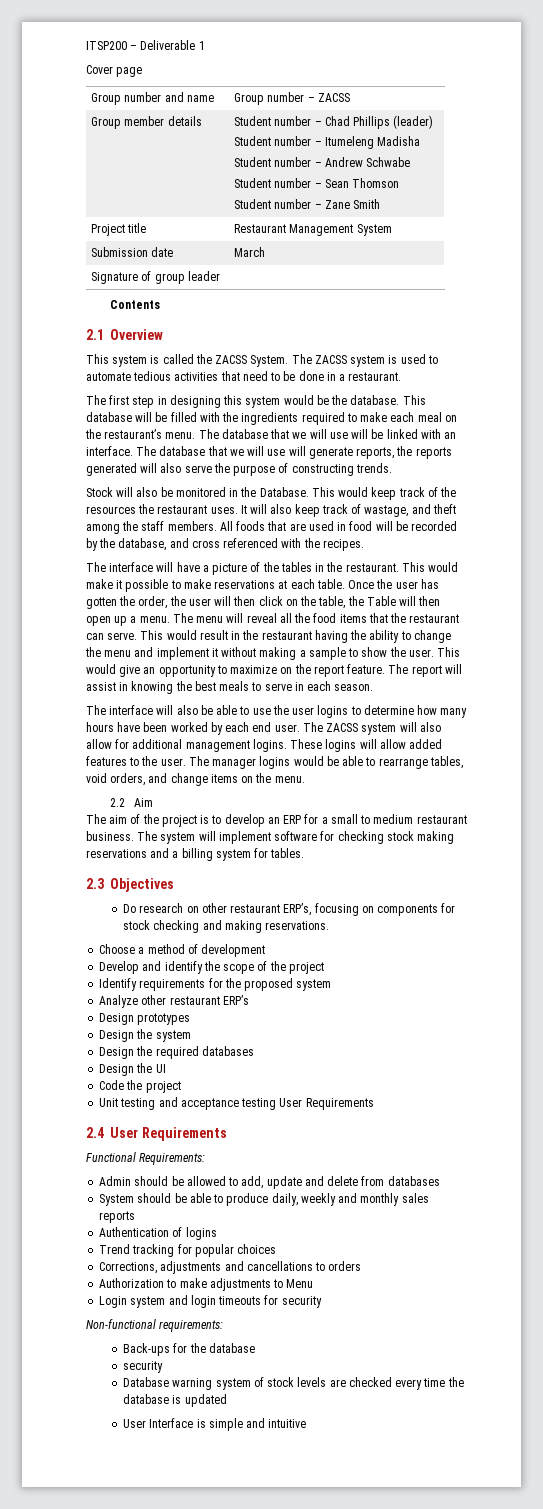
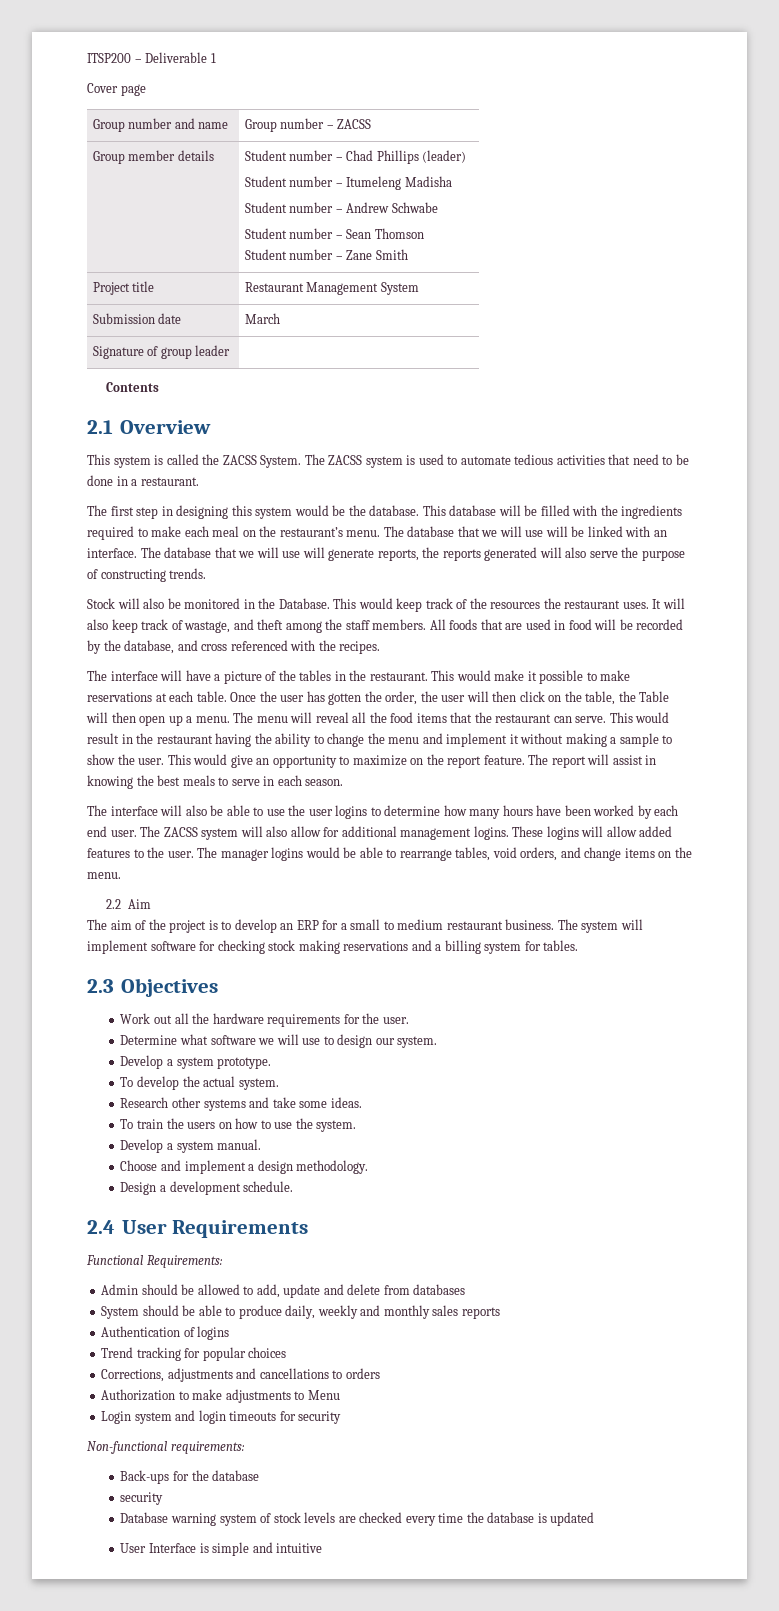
[123,903,456,916] [123,920,330,933] [99,944,266,957] [99,961,324,974] [99,978,332,991] [99,995,249,1008] [99,1013,191,1025] [99,1029,191,1042] [99,1046,254,1059] [99,1063,166,1076] [99,1080,181,1093] [99,1097,374,1110] Do research on other restaurant ERP’s, focusing on components for stock checking and making reservations. // Choose a method of development // Develop and identify the scope of the project // Identify requirements for the proposed system // Analyze other restaurant ERP’s // Design prototypes // Design the system // Design the required databases // Design the UI // Code the project // Unit testing and acceptance testing User Requirements -> [120,1013,409,1027] [120,1034,438,1048] [120,1055,272,1069] [120,1076,279,1090] [120,1097,362,1111] [120,1118,357,1132] [120,1139,262,1153] [120,1160,369,1174] [120,1181,294,1195] Work out all the hardware requirements for the user. // Determine what software we will use to design our system. // Develop a system prototype. // To develop the actual system. // Research other systems and take some ideas. // To train the users on how to use the system. // Develop a system manual. // Choose and implement a design methodology. // Design a development schedule.

